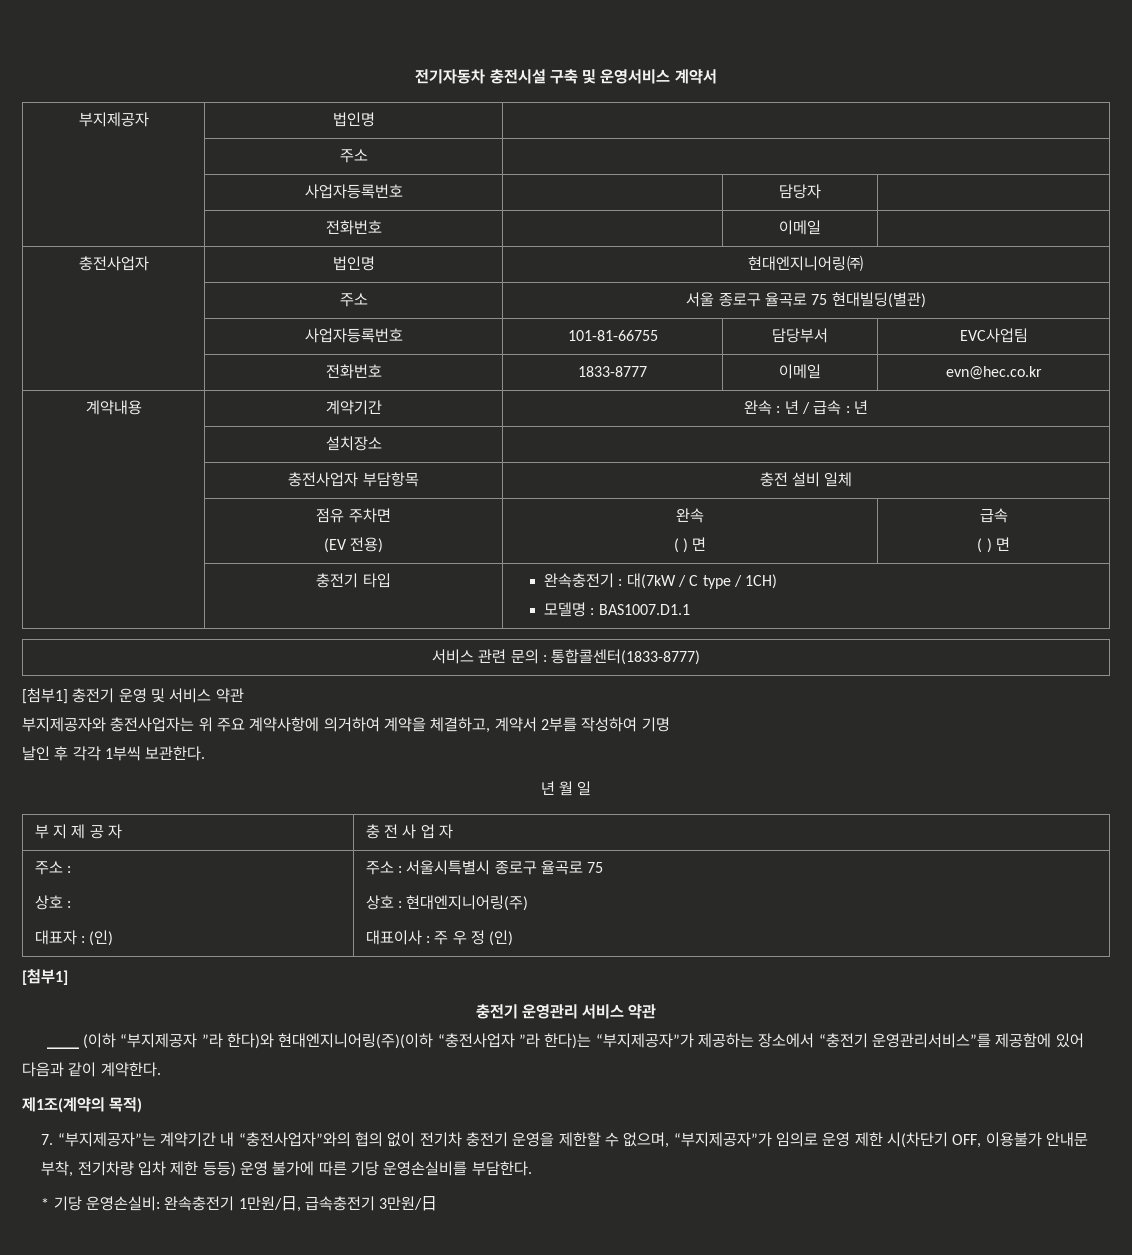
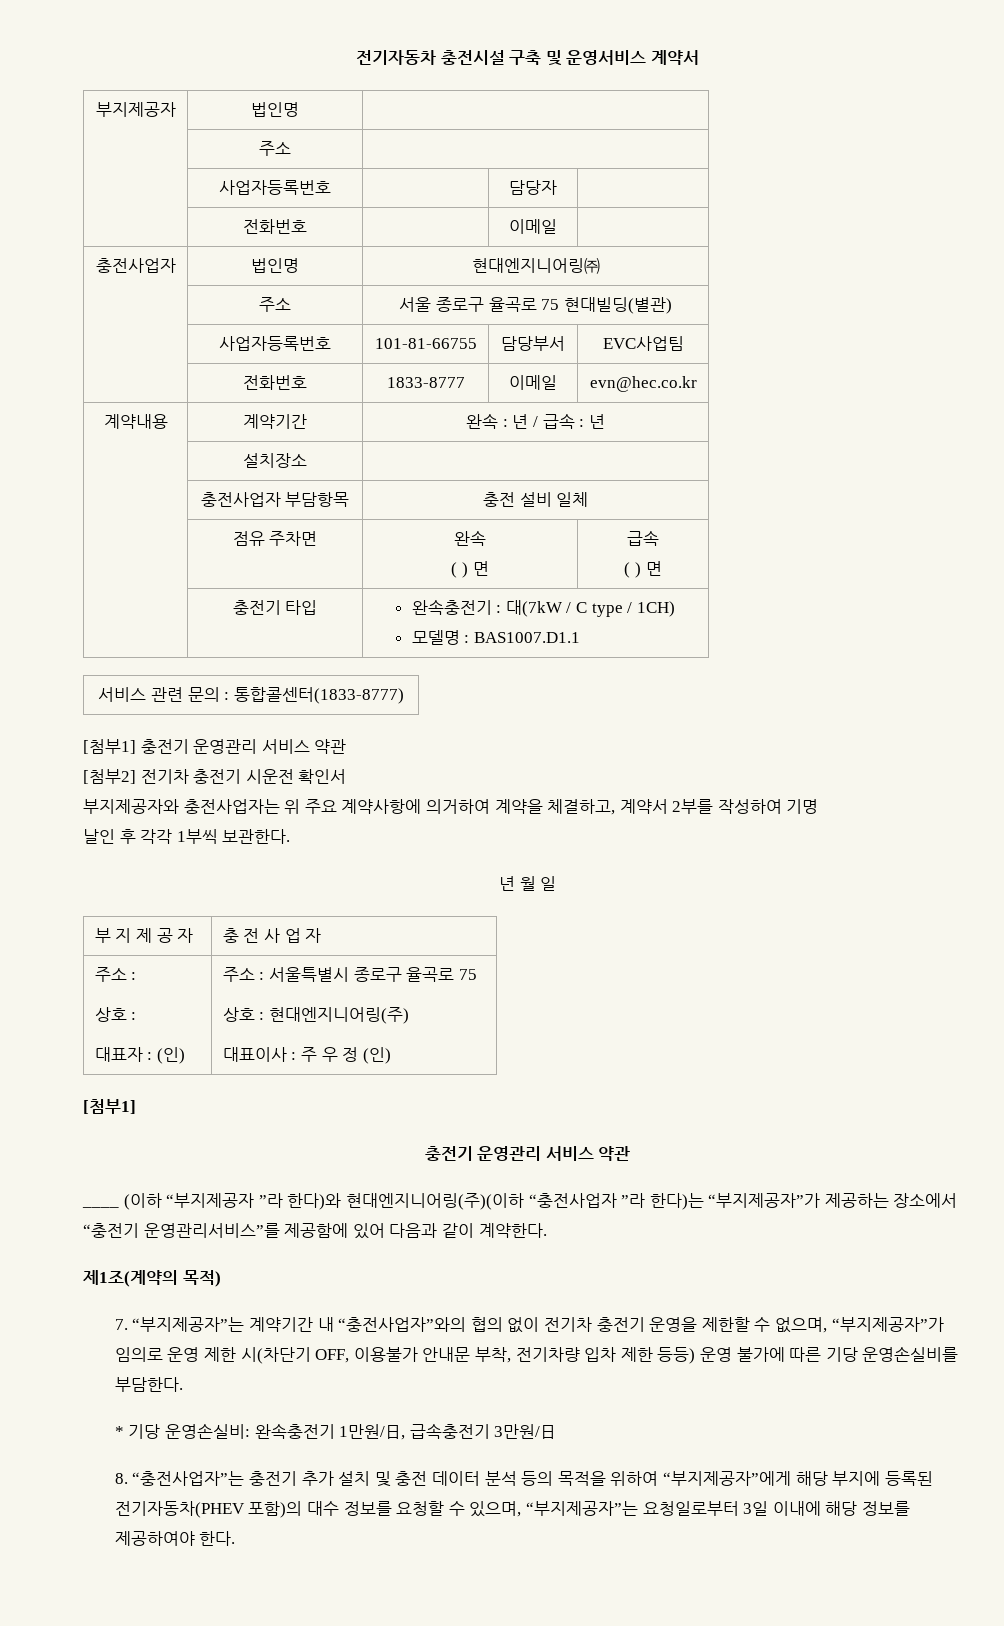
[323,537,384,553] // (EV 전용) -> (318, 538) none
[118,688,244,703] 운영 및 서비스 약관 -> [193,739,347,754] [83,769,347,784] 운영관리 서비스 약관 // [첨부2] 전기차 충전기 시운전 확인서
[406,860,491,875] 서울시특별시 -> [268,967,349,982] 서울특별시
(438, 1203) none -> [114,1471,933,1487] [114,1501,910,1518] [114,1531,236,1546] // 8. “충전사업자”는 충전기 추가 설치 및 충전 데이터 분석 등의 목적을 위하여 “부지제공자”에게 해당 부지에 등록된 전기자동차(PHEV 포함)의 대수 정보를 요청할 수 있으며, “부지제공자”는 요청일로부터 3일 이내에 해당 정보를 제공하여야 한다.

